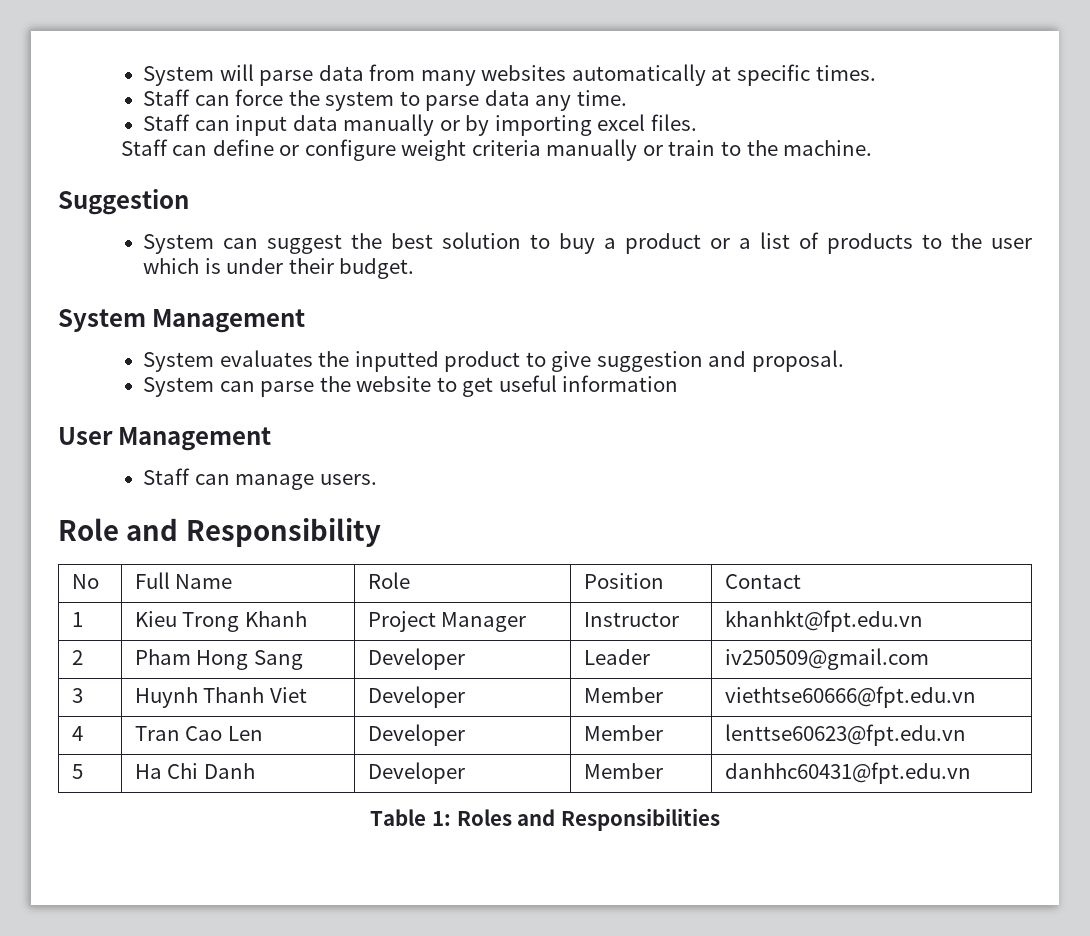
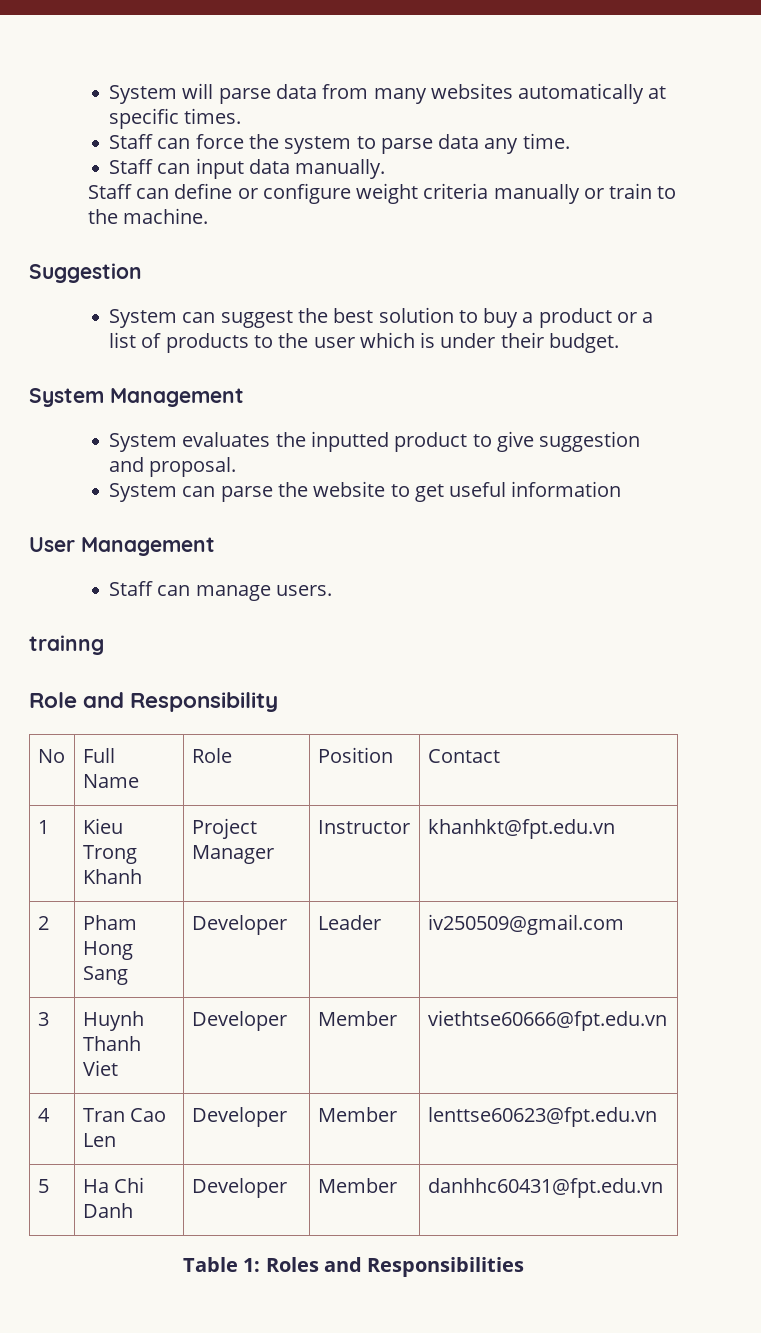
[343,114,698,136] manually or by importing excel files. -> [295,159,386,179] manually.
(377, 479) none -> [29,635,104,655] // trainng

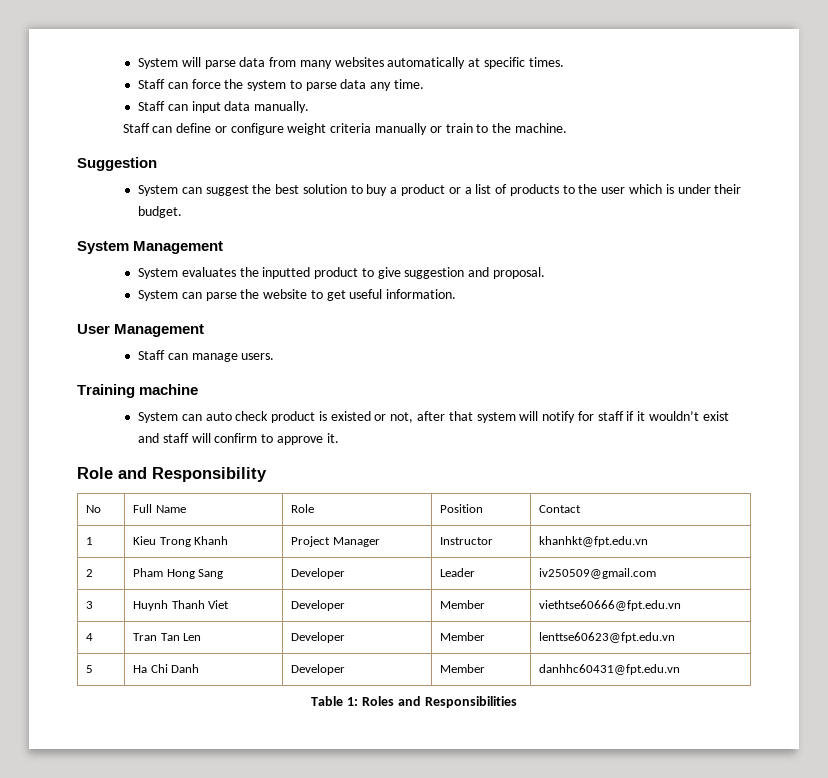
[511,481,622,497] information -> [386,289,457,299] information.
[29,635,104,655] trainng -> [77,384,199,398] [137,411,729,423] [137,433,339,445] Training machine // System can auto check product is existed or not, after that system will notify for staff if it wouldn’t exist and staff will confirm to approve it.
[129,1108,166,1122] Cao -> [160,633,180,641] Tan

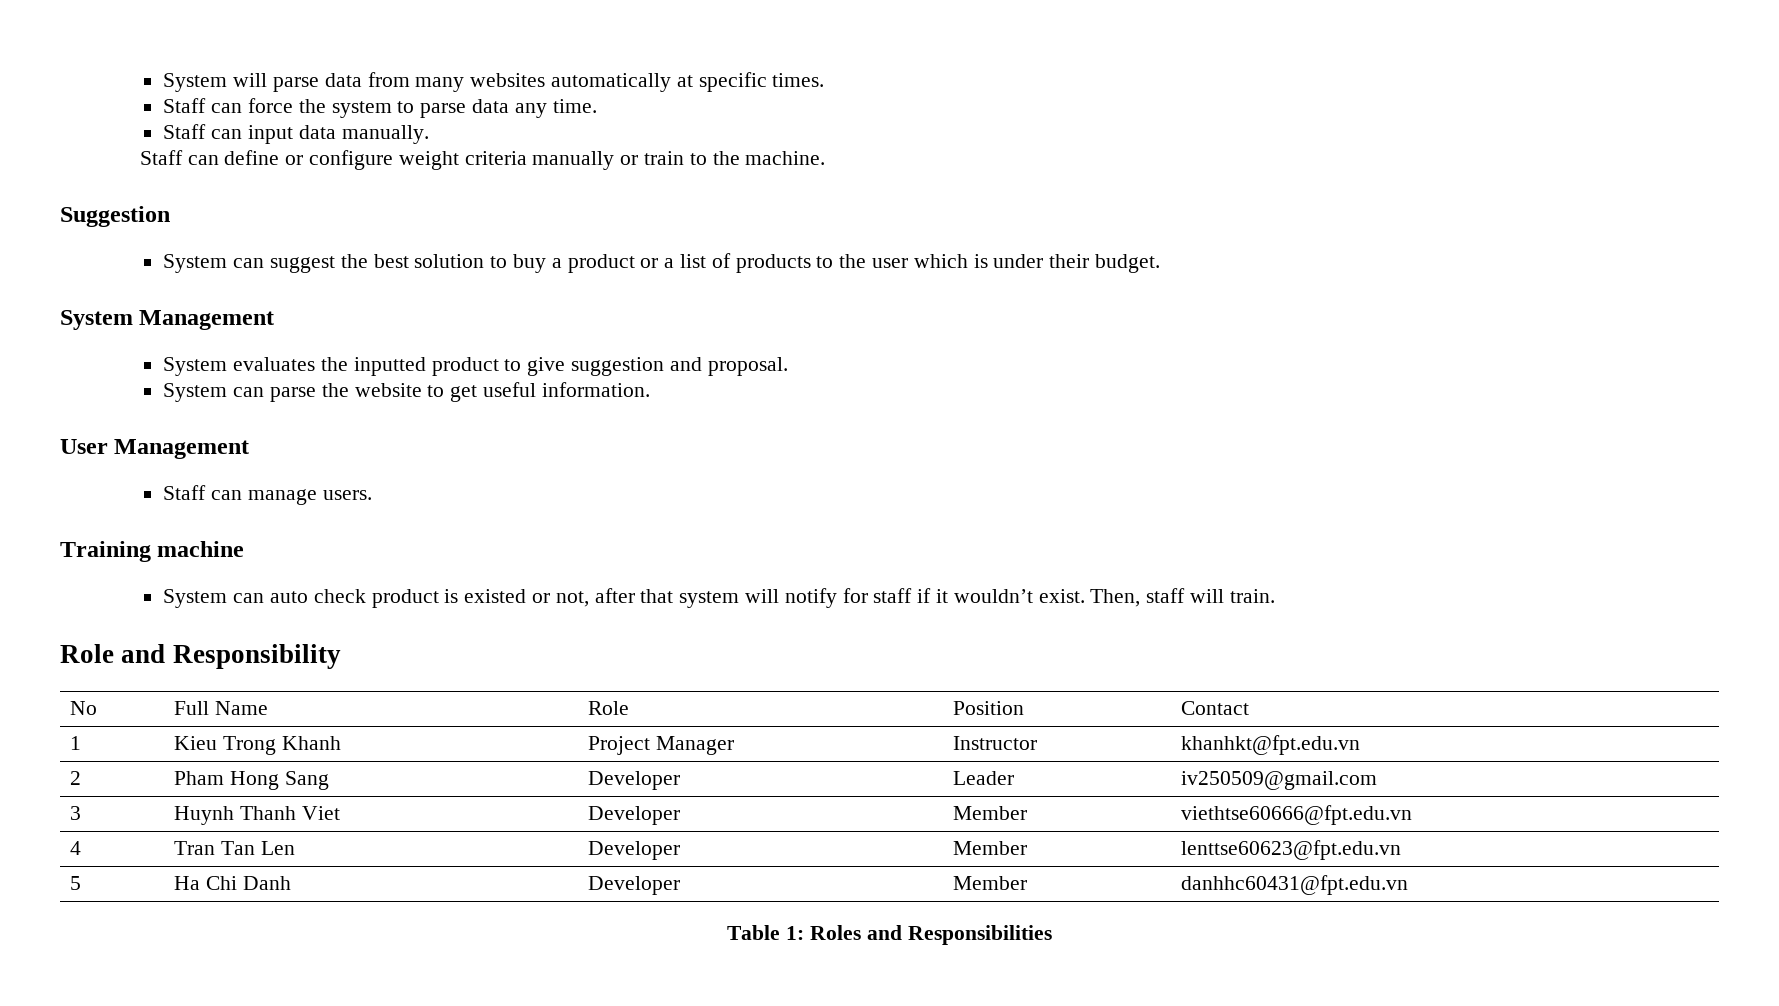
[702,411,729,421] [137,433,339,445] exist and staff will confirm to approve it. -> [1038,588,1275,607] exist. Then, staff will train.

